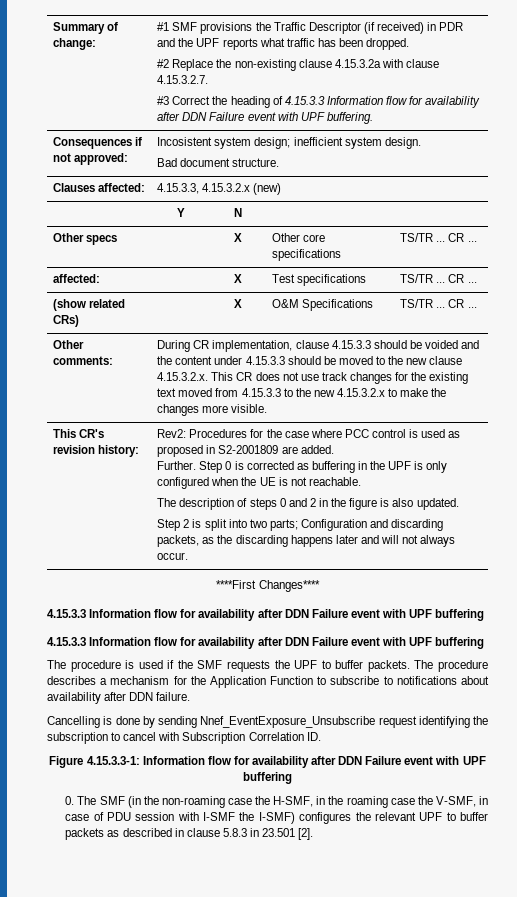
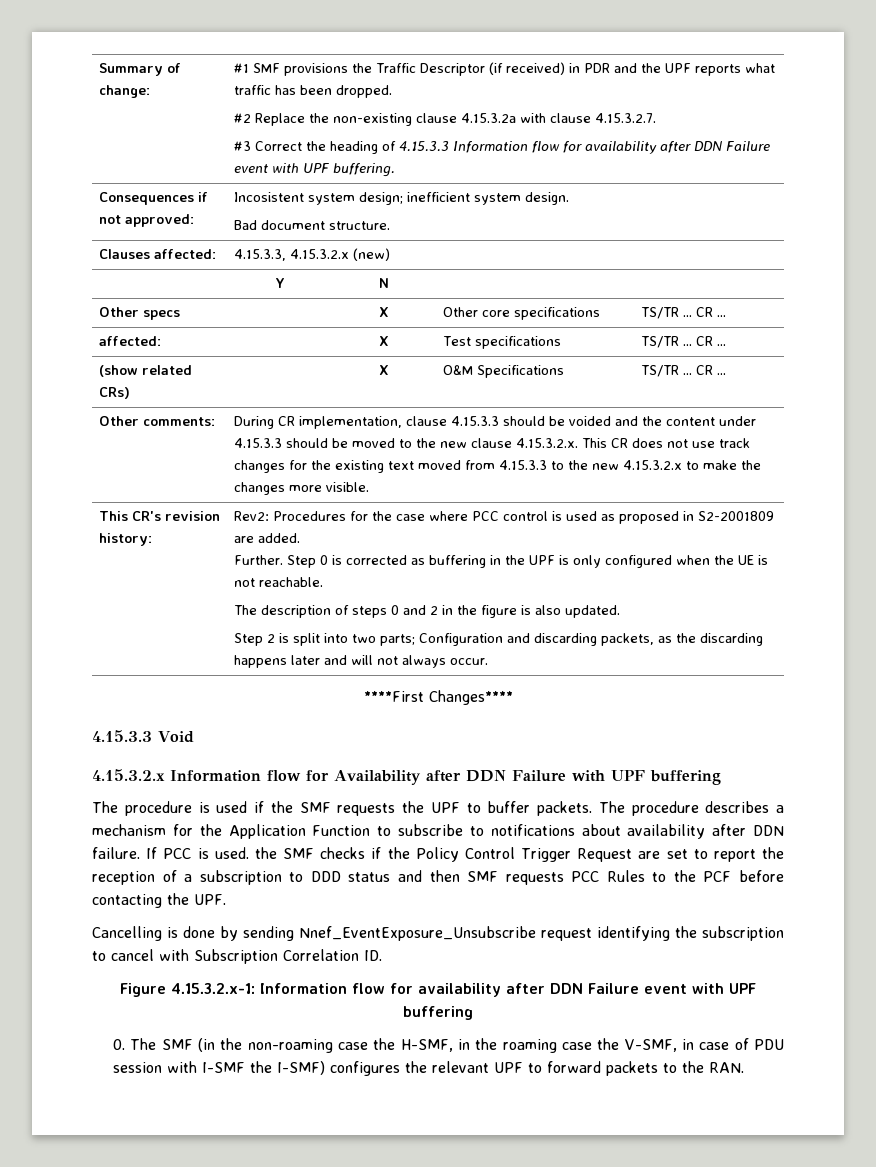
[89,609,485,621] [47,637,380,649] Information flow for availability after DDN Failure event with UPF buffering // 4.15.3.3 Information flow for availability after DDN Failure event -> [158,731,194,743] [92,769,566,785] Void // 4.15.3.2.x Information flow for Availability after DDN Failure
(191, 696) none -> [146,847,784,862] [92,870,784,885] [92,893,226,908] If PCC is used. the SMF checks if the Policy Control Trigger Request are set to report the reception of a subscription to DDD status and then SMF requests PCC Rules to the PCF before contacting the UPF.
[86,756,140,765] 4.15.3.3-1: -> [171,983,255,994] 4.15.3.2.x-1:
[459,812,488,821] [65,828,314,840] buffer packets as described in clause 5.8.3 in 23.501 [2]. -> [547,1061,745,1076] forward packets to the RAN.

